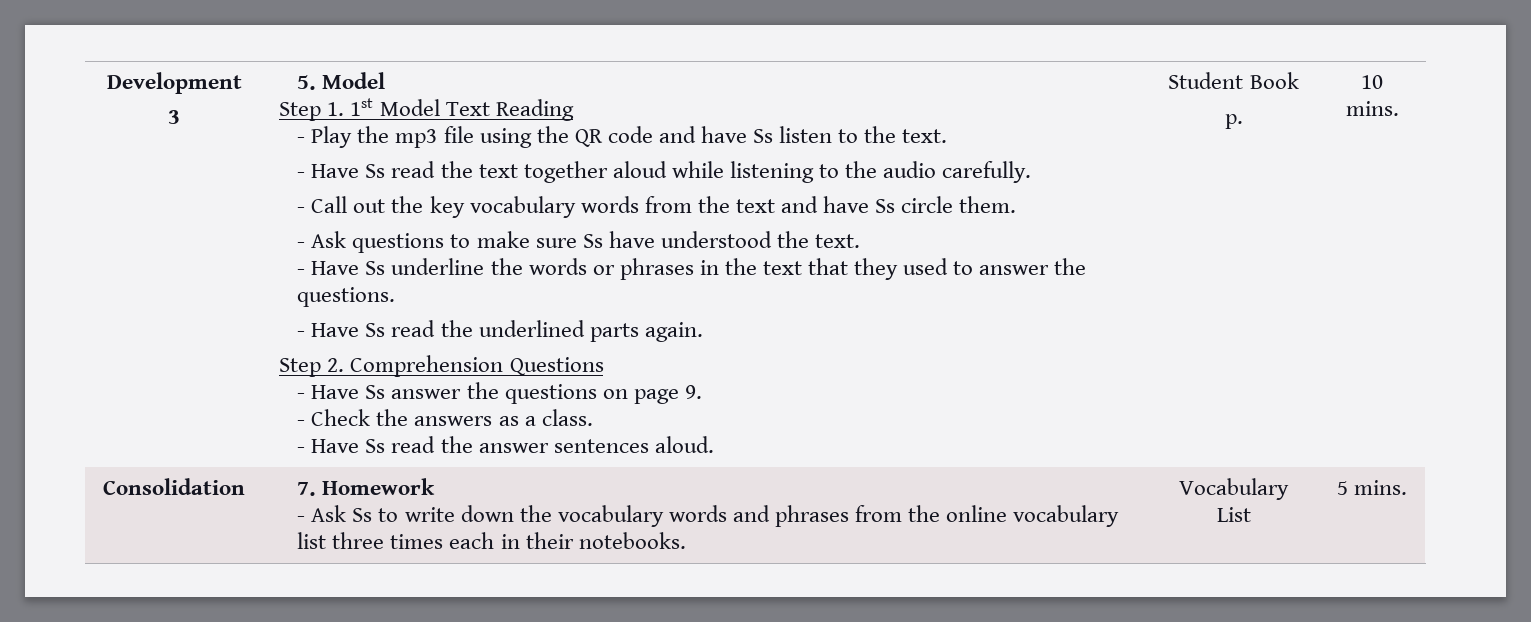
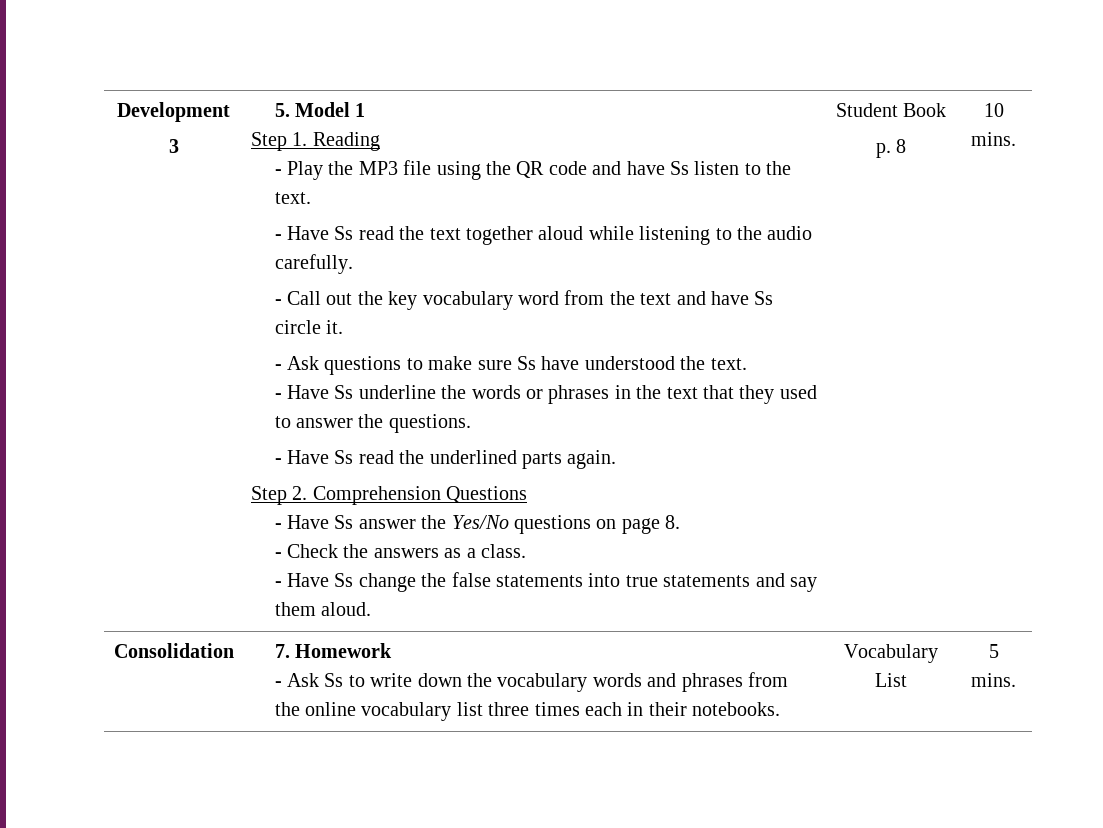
(386, 80) none -> [355,103,366,117] 1
[350,98,490,116] 1st Model Text -> (308, 139) none
[395,129,438,148] mp3 -> [358,161,398,175] MP3
[580,196,639,213] words -> [518,291,560,305] word
[959,196,1017,213] them. -> [326,320,344,334] it.
(499, 390) none -> [451,515,509,529] Yes/No
[684,385,702,399] 9. -> [665,515,681,529] 8.
[391,436,649,453] read the answer sentences -> [358,572,818,592] [274,602,316,616] change the false statements into true statements and say them
(1243, 121) none -> [896,139,907,153] 8

